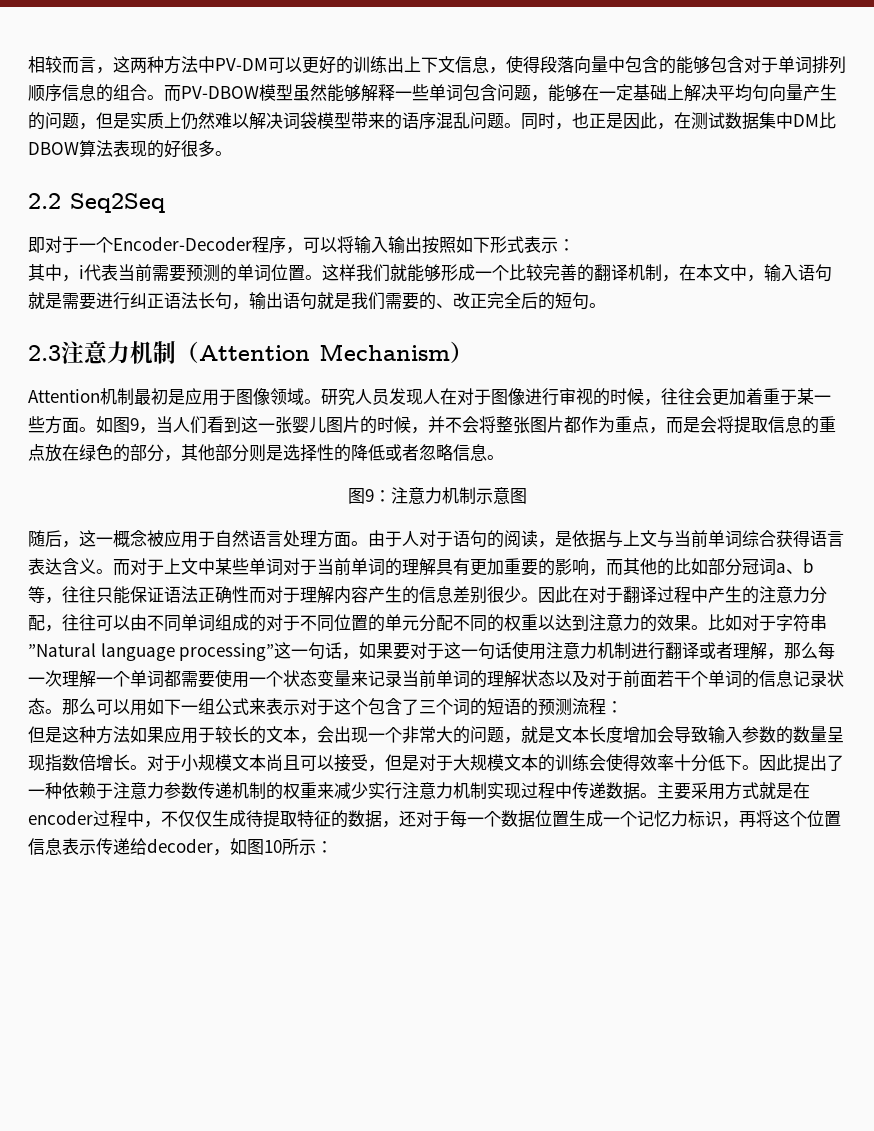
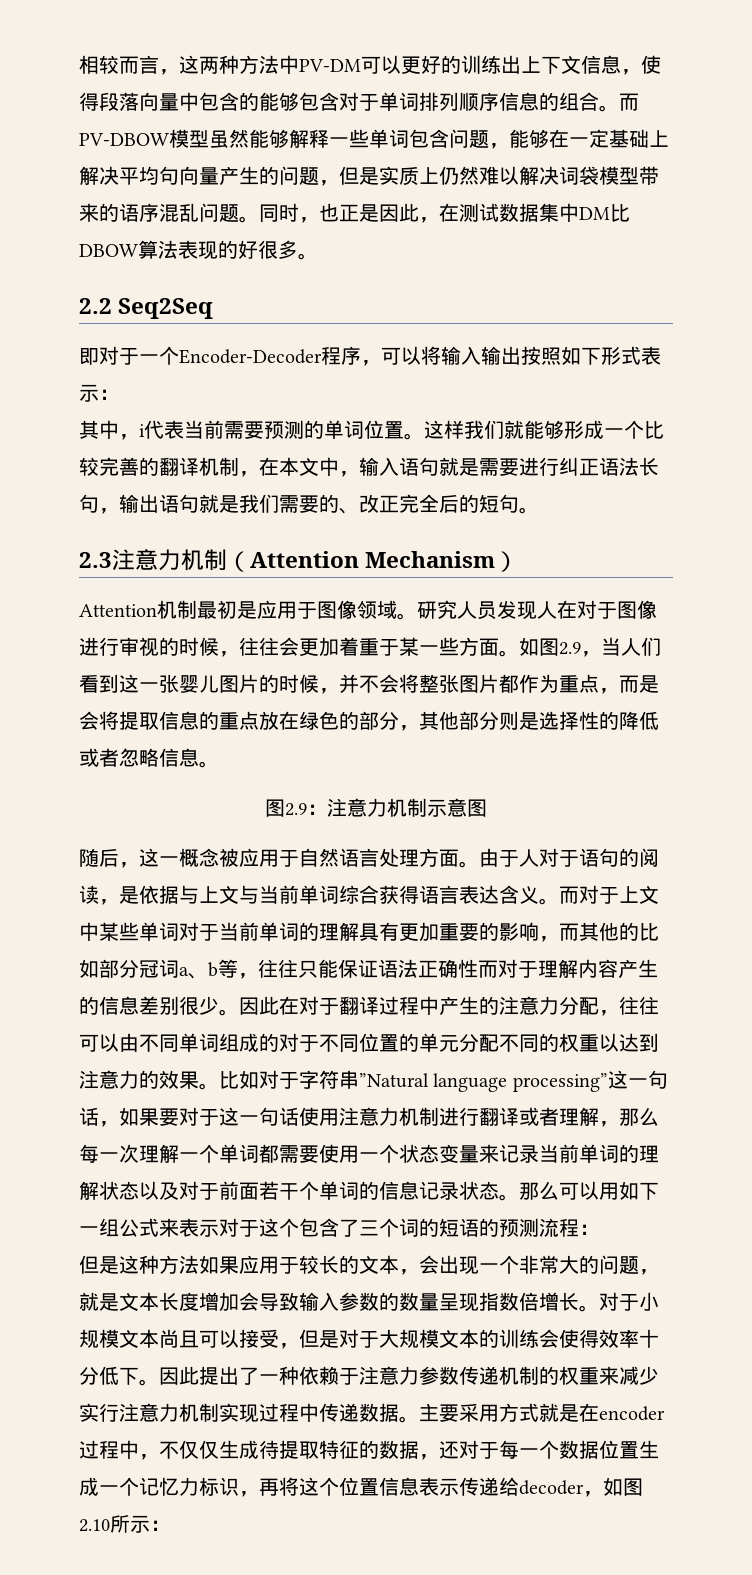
[130,418,139,431] 9 -> [559,642,581,655] 2.9
[364,489,374,502] 9 -> [285,803,307,816] 2.9
[264,840,282,853] 10 -> [79,1519,110,1532] 2.10

